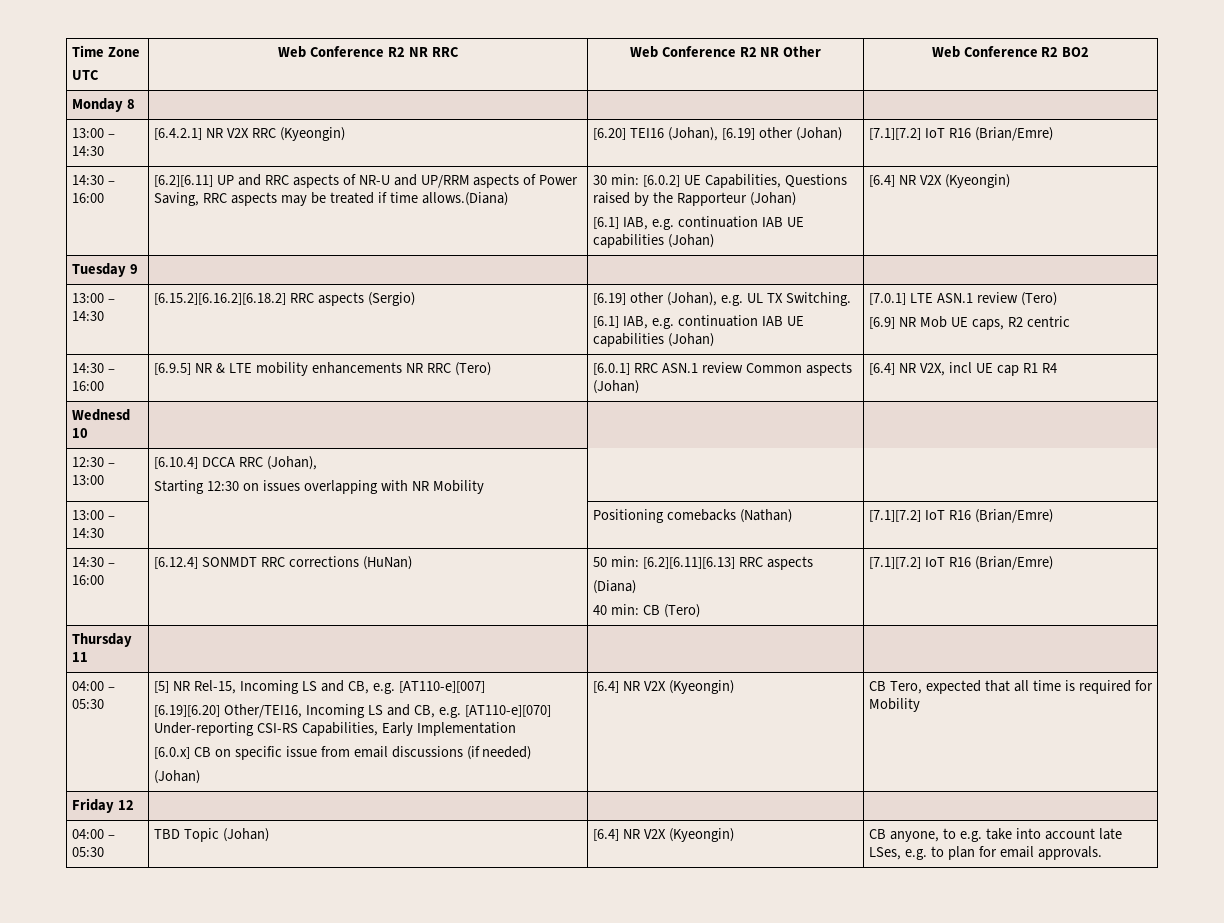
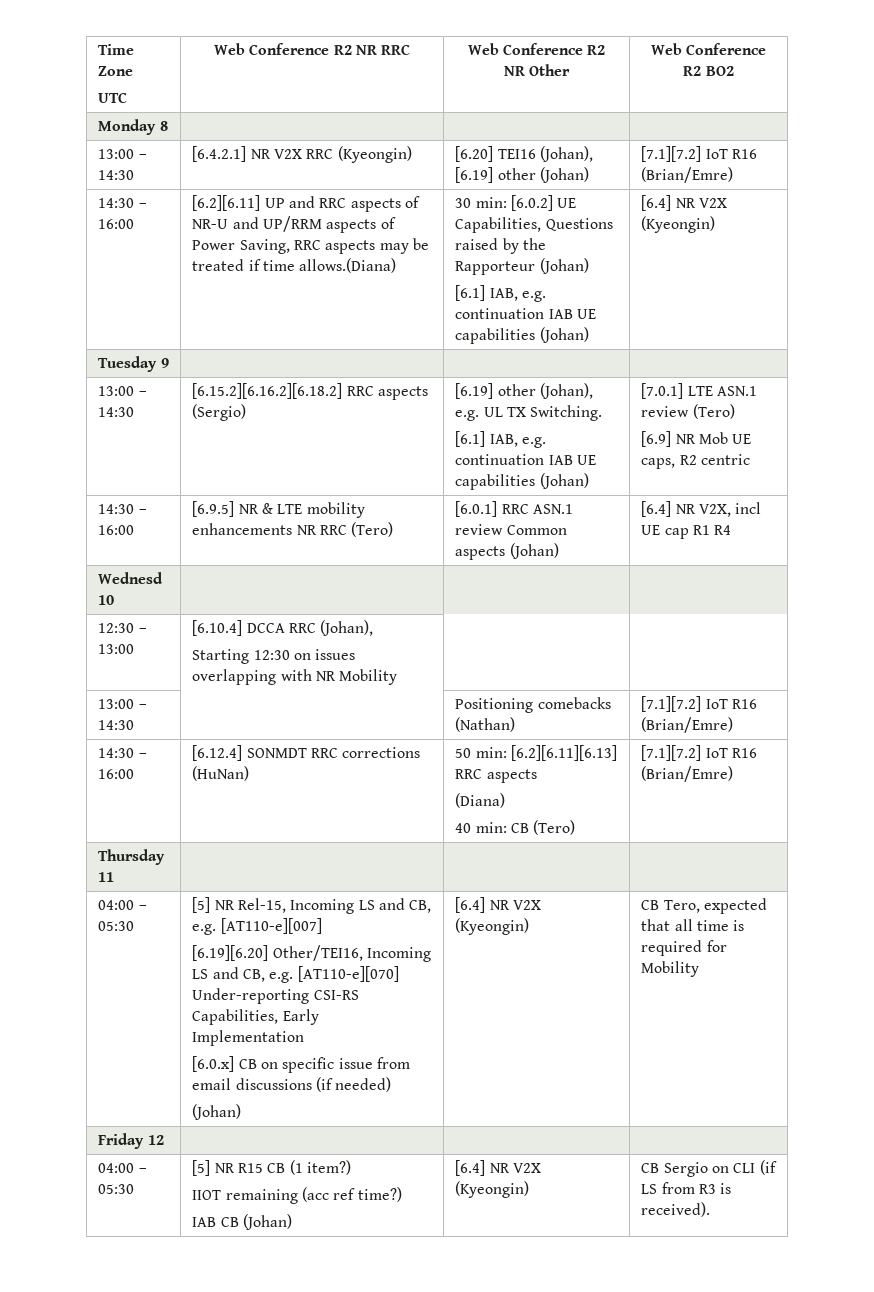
[154,828,270,842] [593,828,734,842] [869,828,1122,842] [869,846,1102,860] TBD Topic (Johan) | [6.4] NR V2X (Kyeongin) | CB anyone, to e.g. take into account late LSes, e.g. to plan for email approvals. -> [192,1160,351,1176] [192,1187,402,1204] [192,1214,292,1230] [455,1160,541,1176] [455,1181,530,1198] [641,1160,777,1177] [641,1182,732,1194] [641,1202,711,1217] [5] NR R15 CB (1 item?) // IIOT remaining (acc ref time?) // IAB CB (Johan) | [6.4] NR V2X (Kyeongin) | CB Sergio on CLI (if LS from R3 is received).

